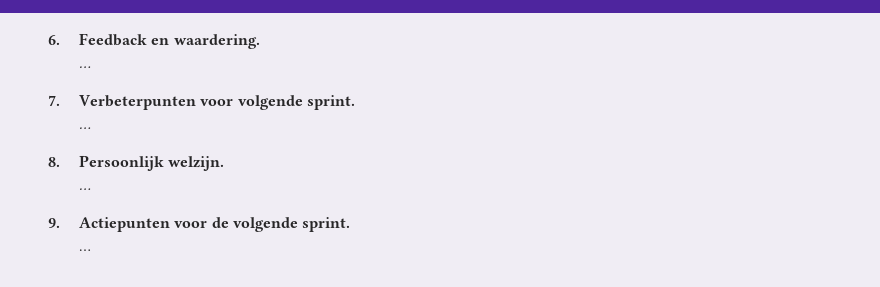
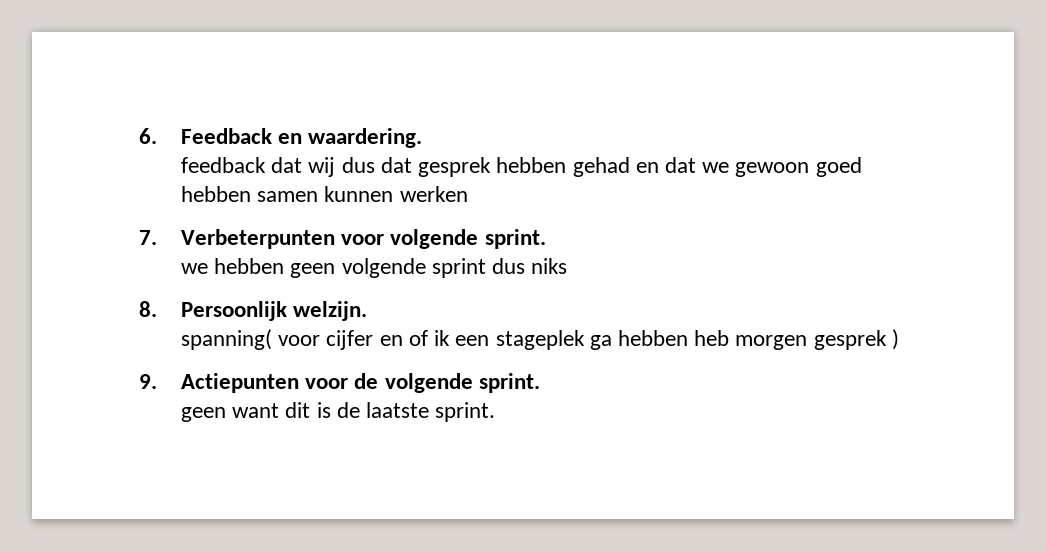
[78,66,91,68] … -> [181,157,862,177] [181,186,468,202] feedback dat wij dus dat gesprek hebben gehad en dat we gewoon goed hebben samen kunnen werken
[78,127,91,129] [48,155,225,171] [78,188,91,190] … // 8. Persoonlijk welzijn. // … -> [181,258,568,278] [139,301,368,321] [181,329,899,350] we hebben geen volgende sprint dus niks // 8. Persoonlijk welzijn. // spanning( voor cijfer en of ik een stageplek ga hebben heb morgen gesprek )
[78,249,91,251] … -> [181,402,496,422] geen want dit is de laatste sprint.

